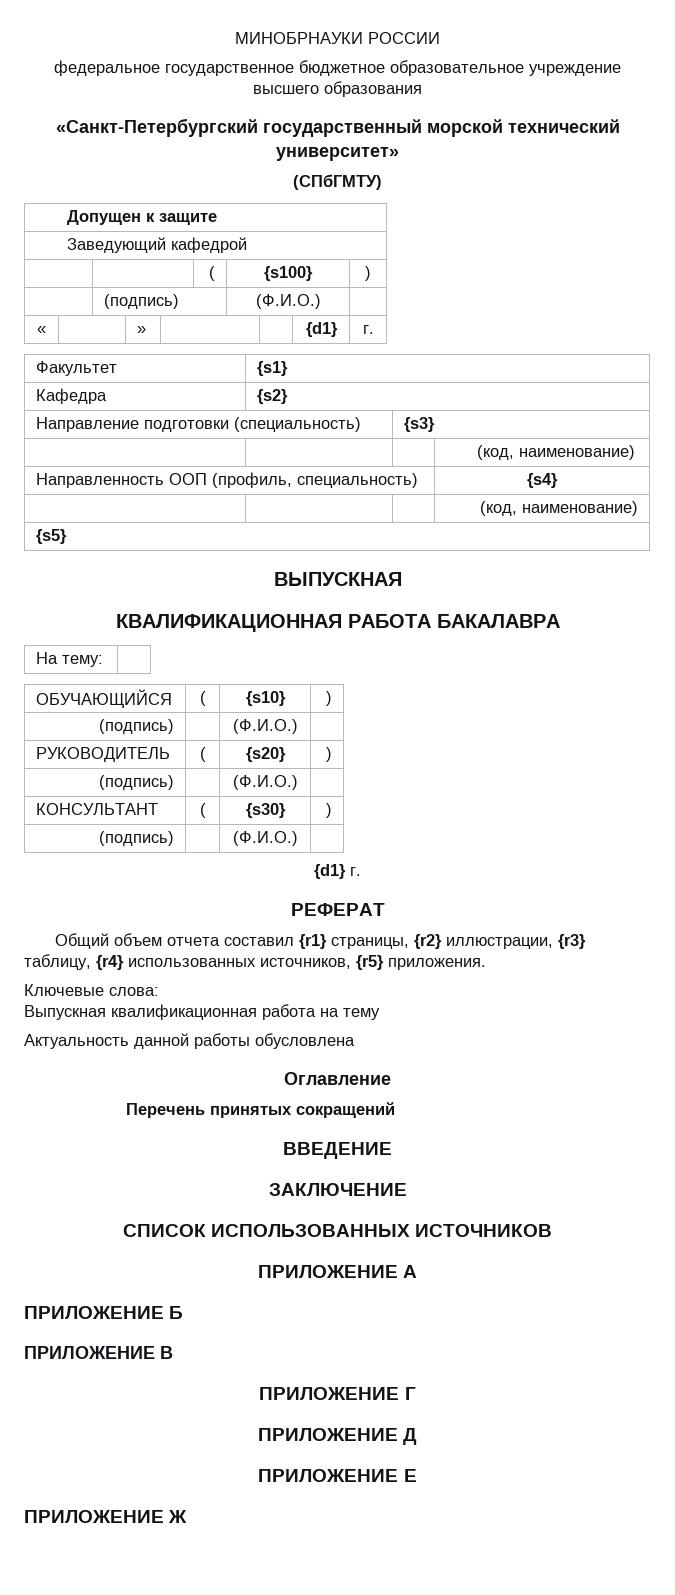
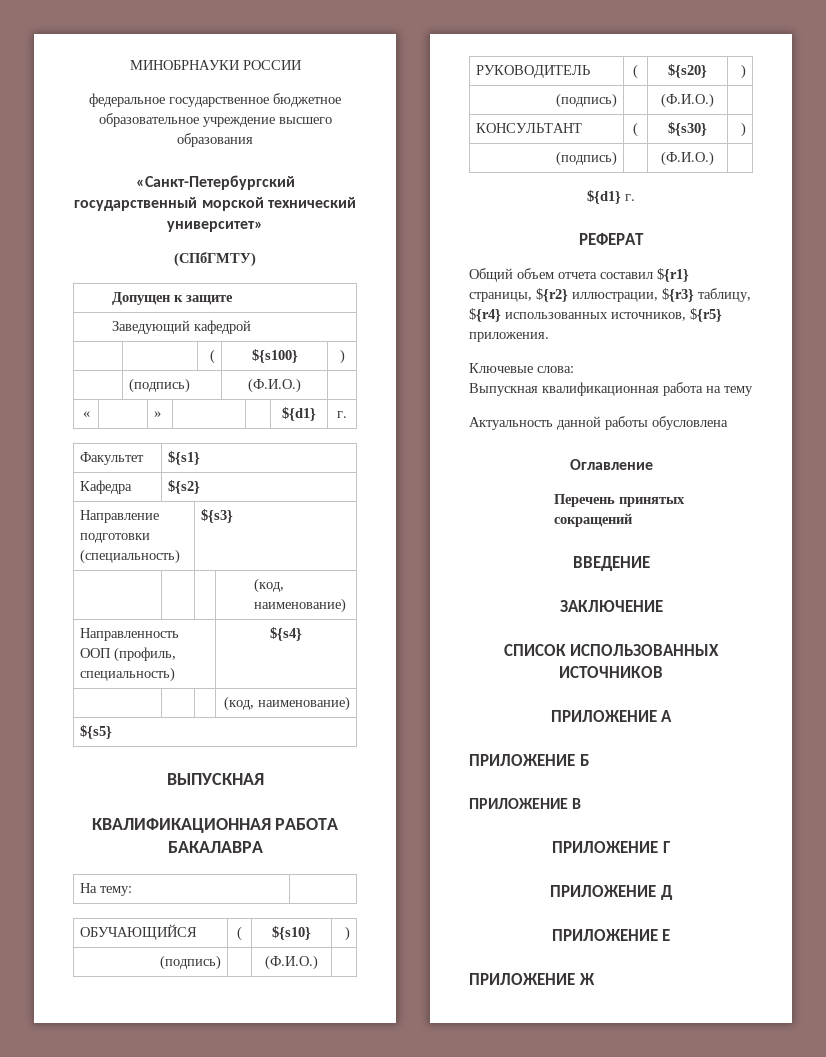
[264,266,313,281] {s100} -> [251,349,298,363] ${s100}
[305,322,338,337] {d1} -> [282,407,316,421] ${d1}
[257,361,289,376] {s1} -> [167,451,200,465] ${s1}
[257,389,289,404] {s2} -> [167,480,200,494] ${s2}
[404,417,436,432] {s3} -> [200,509,233,523] ${s3}
[527,473,558,488] [479,501,638,516] [36,529,68,544] {s4} // | | | (код, наименование) // {s5} -> [270,627,302,641] [224,696,351,711] [79,725,112,739] ${s4} // | | | (код, наименование) // ${s5}
[245,691,286,706] {s10} -> [272,926,311,940] ${s10}
[245,747,286,762] {s20} -> [668,64,707,78] ${s20}
[245,803,286,818] [325,803,332,818] [98,831,174,846] [232,831,298,846] [314,864,346,879] {s30} | ) // (подпись) | | (Ф.И.О.) | // {d1} -> [668,122,707,136] [741,122,747,137] [556,151,618,166] [661,151,714,166] [587,190,621,204] ${s30} | ) // (подпись) | | (Ф.И.О.) | // ${d1}
[299,934,587,949] [24,954,124,970] {r1} страницы, {r2} иллюстрации, {r3} таблицу, {r4} -> [657,268,689,282] [469,288,751,302] [469,308,501,322] ${r1} страницы, ${r2} иллюстрации, ${r3} таблицу, ${r4}
[356,955,384,970] {r5} -> [690,308,722,322] ${r5}

